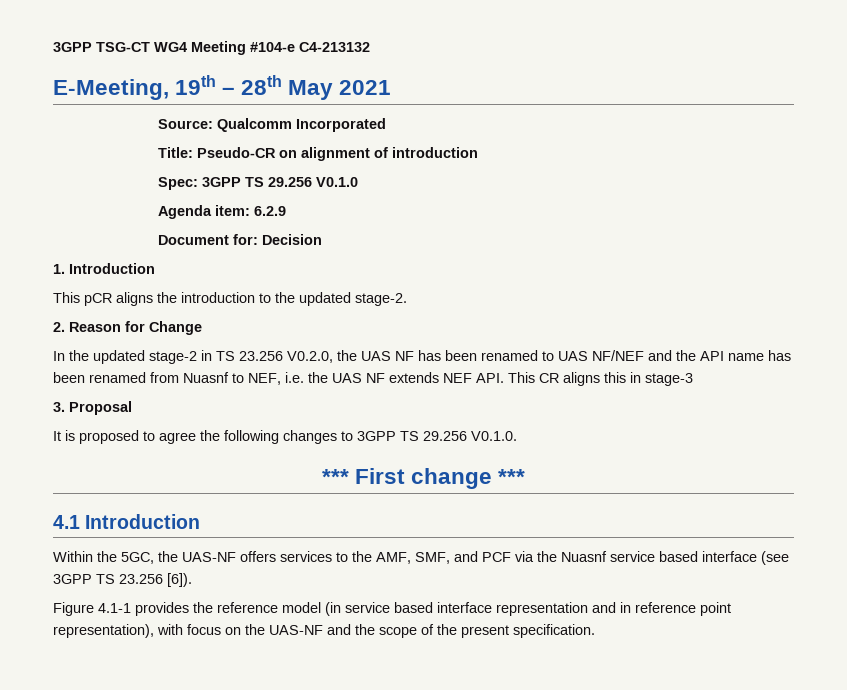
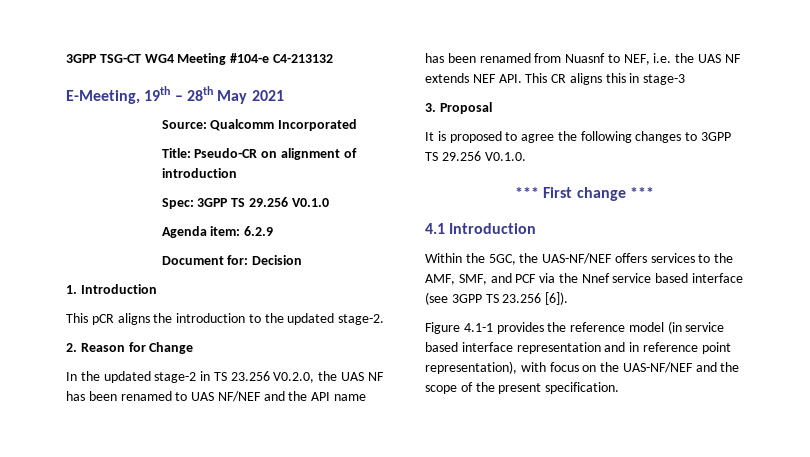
[182,552,236,562] UAS-NF -> [542,253,613,264] UAS-NF/NEF
[561,551,607,562] Nuasnf -> [581,273,610,283] Nnef
[269,625,323,635] UAS-NF -> [622,362,693,373] UAS-NF/NEF

